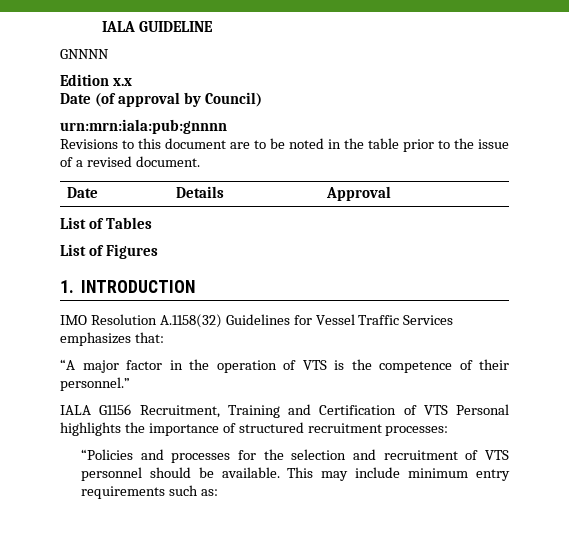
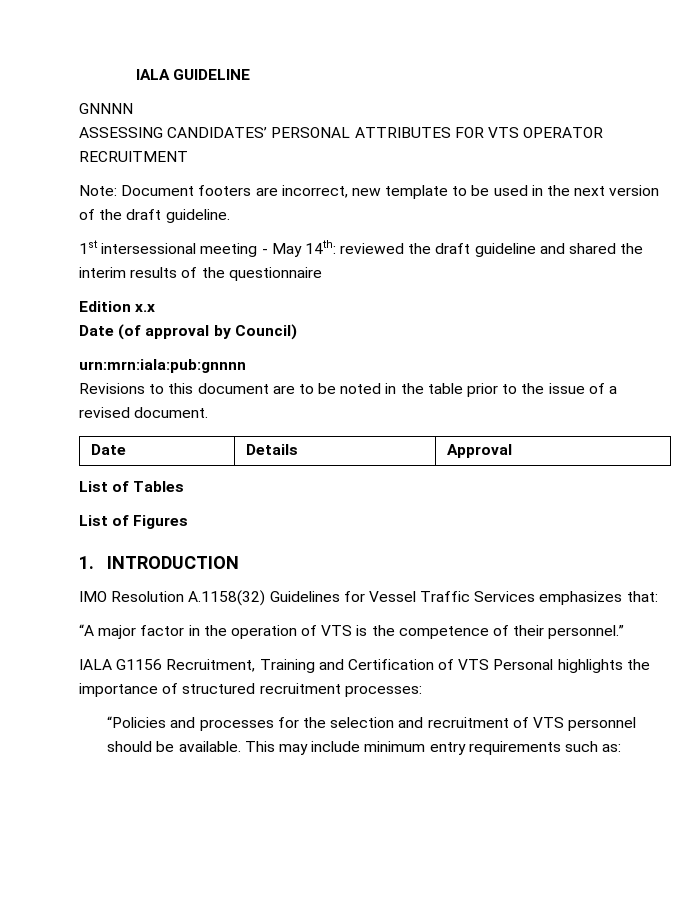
(109, 54) none -> [79,127,604,138] [79,151,188,162] [79,185,660,199] [79,209,230,223] [79,240,644,257] [79,267,322,281] // ASSESSING CANDIDATES’ PERSONAL ATTRIBUTES FOR VTS OPERATOR RECRUITMENT // Note: Document footers are incorrect, new template to be used in the next version of the draft guideline. // 1st intersessional meeting - May 14th: reviewed the draft guideline and shared the interim results of the questionnaire

